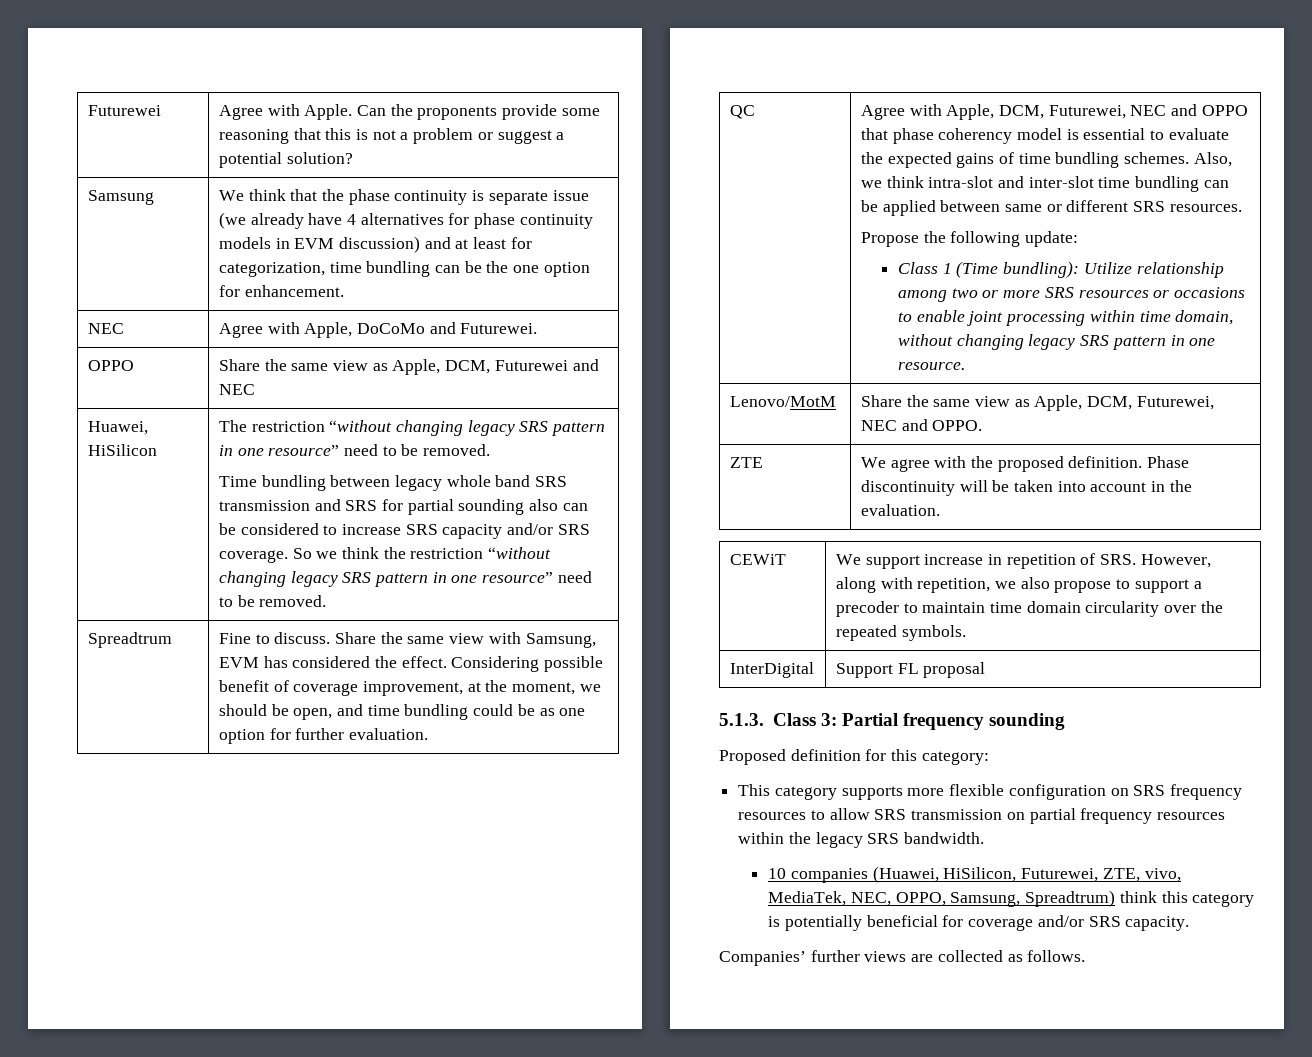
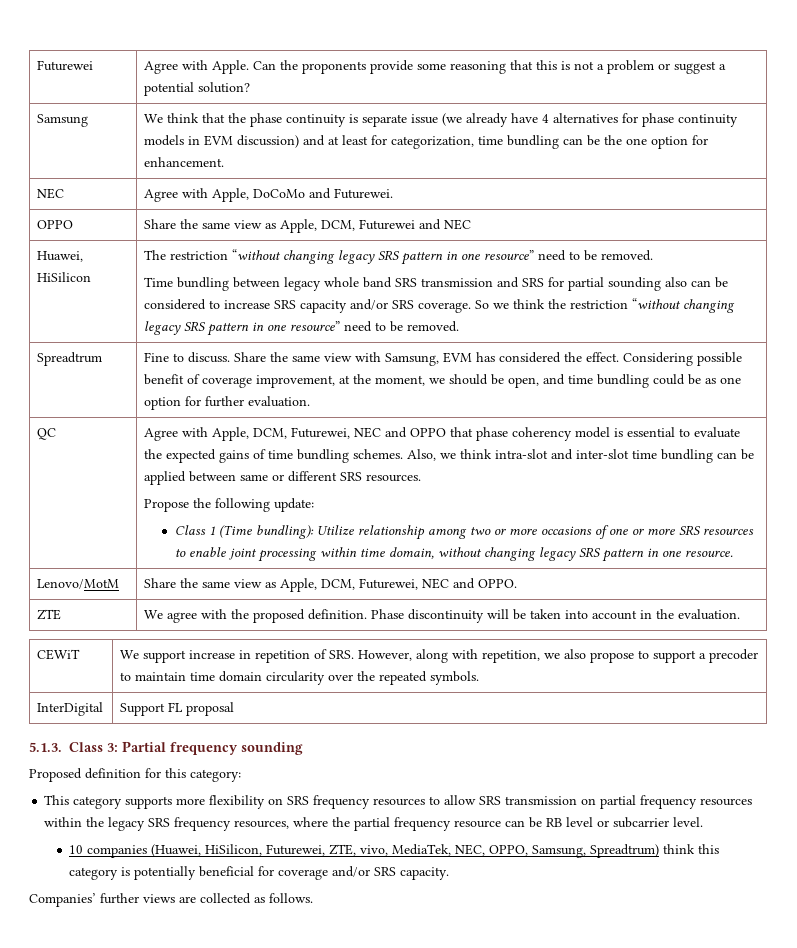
[1044,287,1246,298] SRS resources or occasions -> [540,525,754,539] occasions of one or more SRS resources
[949,784,1106,800] flexible configuration -> [209,795,266,809] flexibility
[904,832,985,844] bandwidth. -> [174,817,704,831] frequency resources, where the partial frequency resource can be RB level or subcarrier level.

